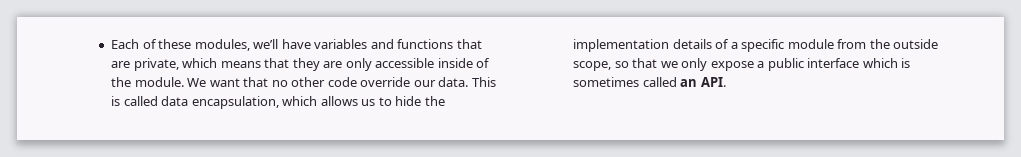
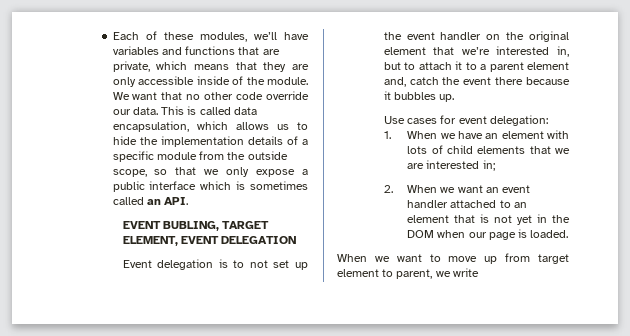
(726, 82) none -> [122,221,270,231] [122,236,297,246] [122,259,308,270] [383,31,569,42] [383,46,569,57] [383,61,569,72] [383,77,570,87] [383,91,455,102] [383,115,548,126] [383,130,569,139] [407,145,570,154] [407,160,495,171] [383,185,531,193] [407,200,527,208] [407,214,570,225] [407,229,569,240] [337,253,569,264] [337,268,479,279] // EVENT BUBLING, TARGET ELEMENT, EVENT DELEGATION // Event delegation is to not set up the event handler on the original element that we’re interested in, but to attach it to a parent element and, catch the event there because it bubbles up. // Use cases for event delegation: // 1. When we have an element with lots of child elements that we are interested in; // 2. When we want an event handler attached to an element that is not yet in the DOM when our page is loaded. // When we want to move up from target element to parent, we write

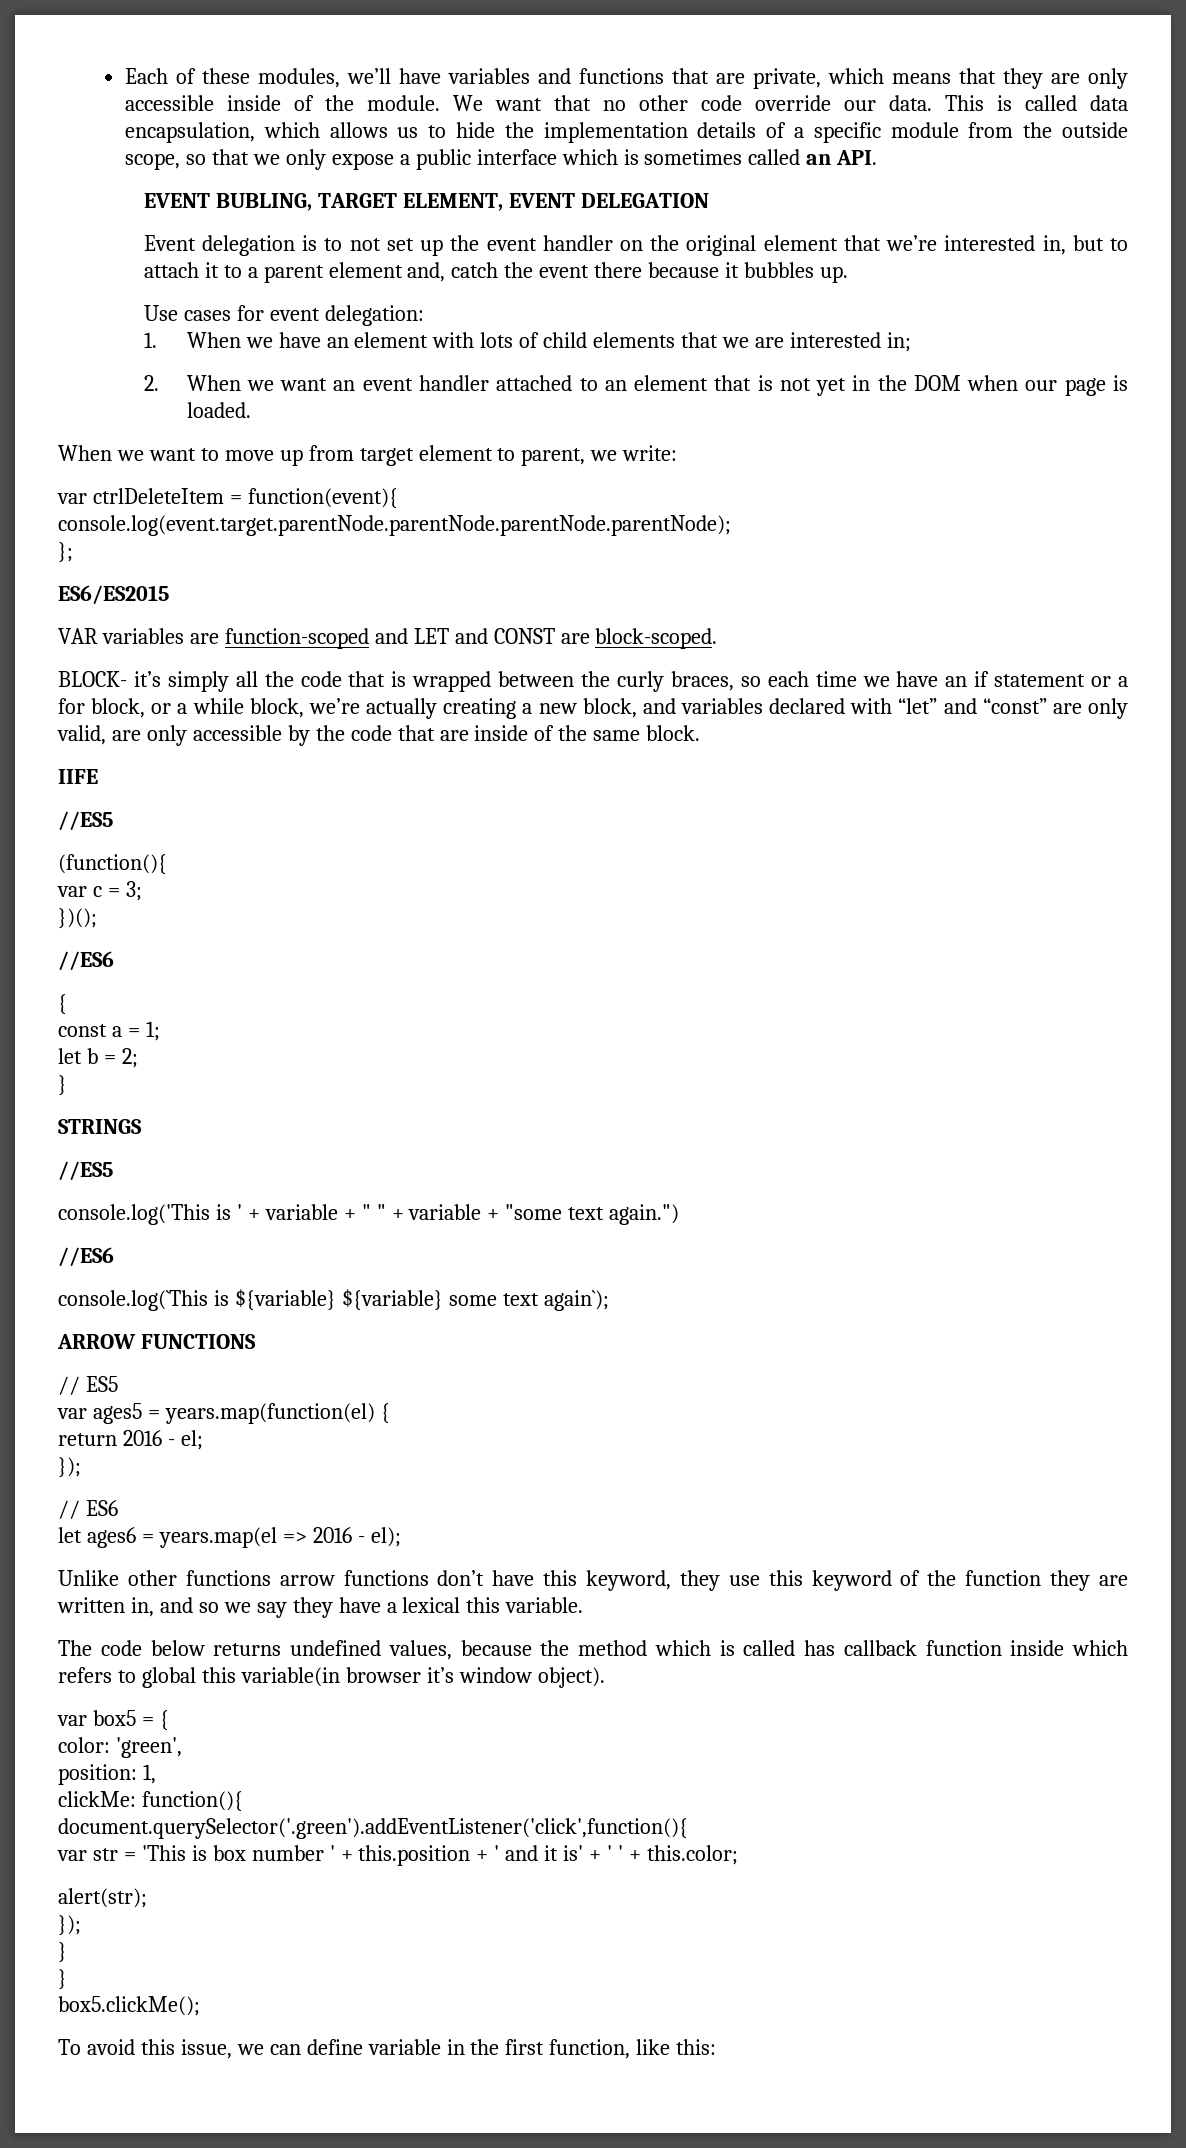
[452,268,479,277] write -> [622,445,678,461] [57,488,398,509] [58,515,731,536] [58,542,73,563] [58,585,169,605] [58,628,718,649] [58,671,1128,692] [58,698,1128,719] [57,725,701,746] [58,769,98,784] [58,811,113,831] [58,854,167,875] [57,881,142,901] [58,908,97,929] [58,951,114,971] [58,994,67,1015] [58,1021,160,1041] [58,1048,138,1068] [58,1075,67,1096] [58,1119,142,1134] [58,1161,113,1181] [58,1204,680,1225] [58,1247,114,1267] [58,1289,609,1311] [57,1334,256,1349] [58,1376,118,1395] [57,1403,390,1424] [58,1430,203,1450] [58,1457,81,1478] [58,1500,118,1519] [58,1527,401,1548] [58,1570,1128,1591] [57,1597,584,1618] [58,1640,1128,1660] [58,1667,605,1688] [57,1710,169,1731] [58,1737,182,1758] [58,1764,156,1785] [58,1791,243,1812] [58,1818,688,1839] [57,1845,738,1866] [58,1888,147,1908] [58,1915,81,1936] [58,1942,67,1963] [58,1969,67,1990] [58,1996,200,2016] [58,2039,717,2059] write: // var ctrlDeleteItem = function(event){ // console.log(event.target.parentNode.parentNode.parentNode.parentNode); // }; // ES6/ES2015 // VAR variables are function-scoped and LET and CONST are block-scoped. // BLOCK- it’s simply all the code that is wrapped between the curly braces, so each time we have an if statement or a for block, or a while block, we’re actually creating a new block, and variables declared with “let” and “const” are only valid, are only accessible by the code that are inside of the same block. // IIFE // //ES5 // (function(){ // var c = 3; // })(); // //ES6 // { // const a = 1; // let b = 2; // } // STRINGS // //ES5 // console.log('This is ' + variable + " " + variable + "some text again.") // //ES6 // console.log(`This is ${variable} ${variable} some text again`); // ARROW FUNCTIONS // // ES5 // var ages5 = years.map(function(el) { // return 2016 - el; // }); // // ES6 // let ages6 = years.map(el => 2016 - el); // Unlike other functions arrow functions don’t have this keyword, they use this keyword of the function they are written in, and so we say they have a lexical this variable. // The code below returns undefined values, because the method which is called has callback function inside which refers to global this variable(in browser it’s window object). // var box5 = { // color: 'green', // position: 1, // clickMe: function(){ // document.querySelector('.green').addEventListener('click',function(){ // var str = 'This is box number ' + this.position + ' and it is' + ' ' + this.color; // alert(str); // }); // } // } // box5.clickMe(); // To avoid this issue, we can define variable in the first function, like this:

